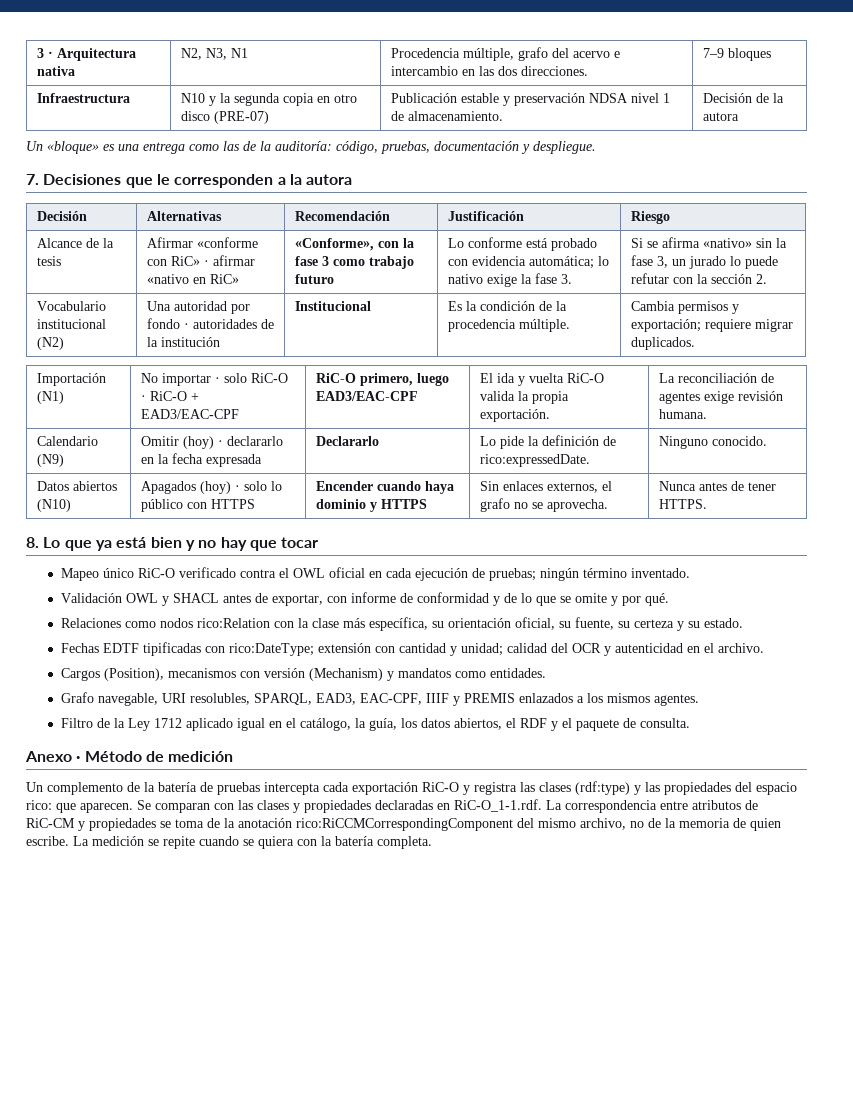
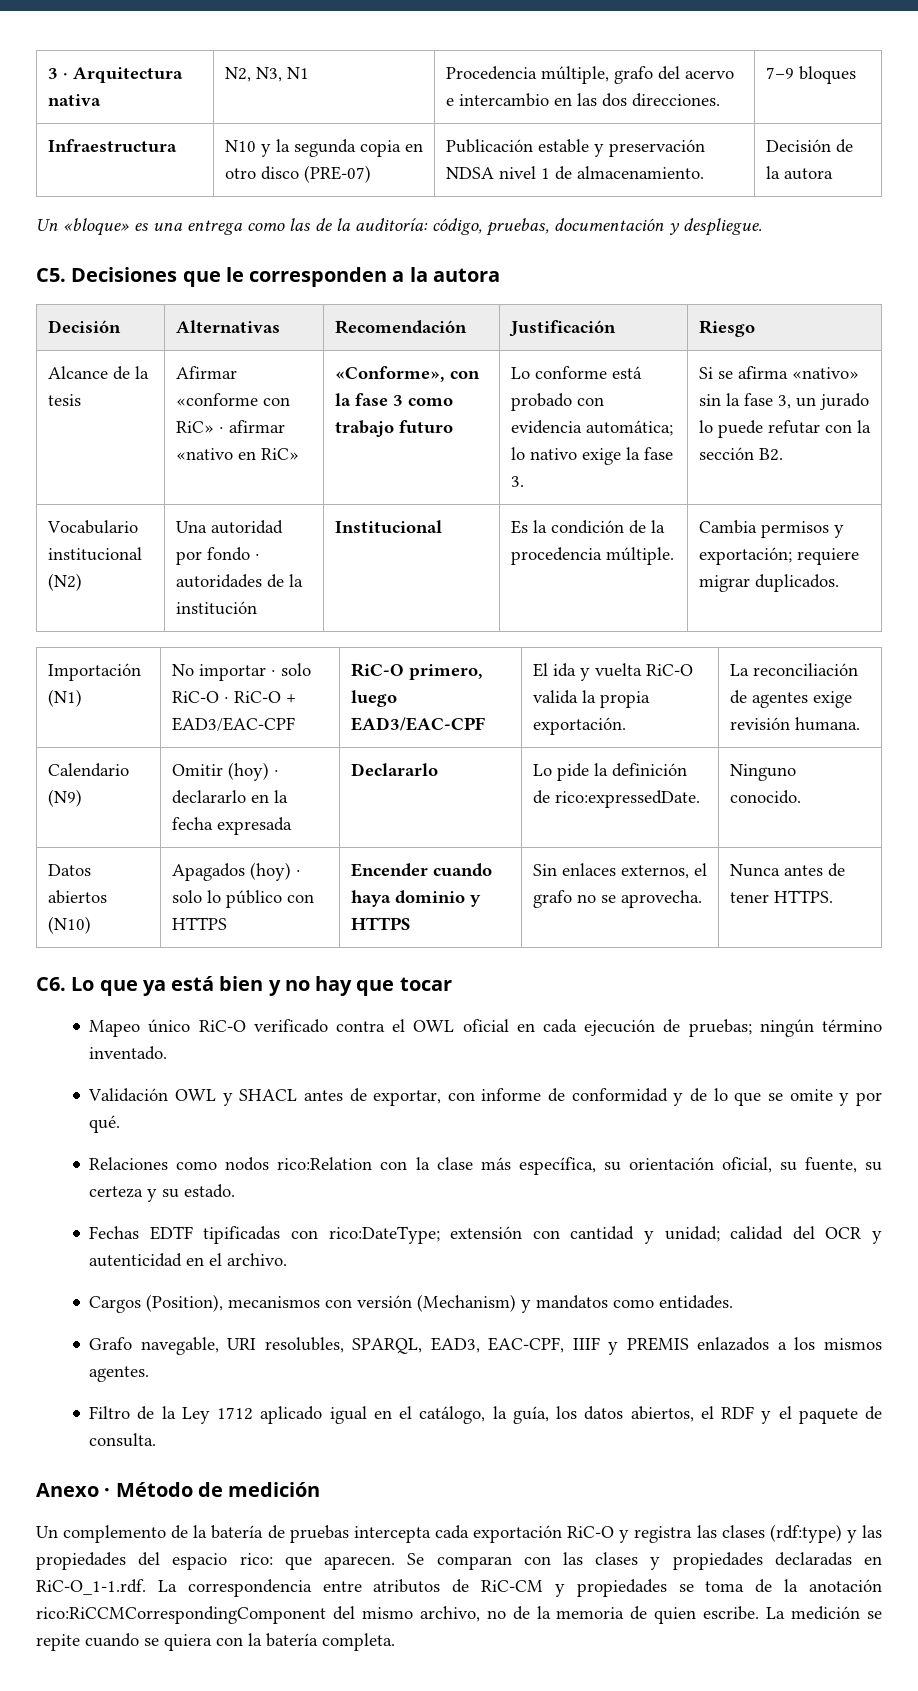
[26,174,39,185] 7. -> [36,268,66,282] C5.
[755,274,767,284] 2. -> [758,448,783,461] B2.
[26,537,39,548] 8. -> [36,977,66,991] C6.

